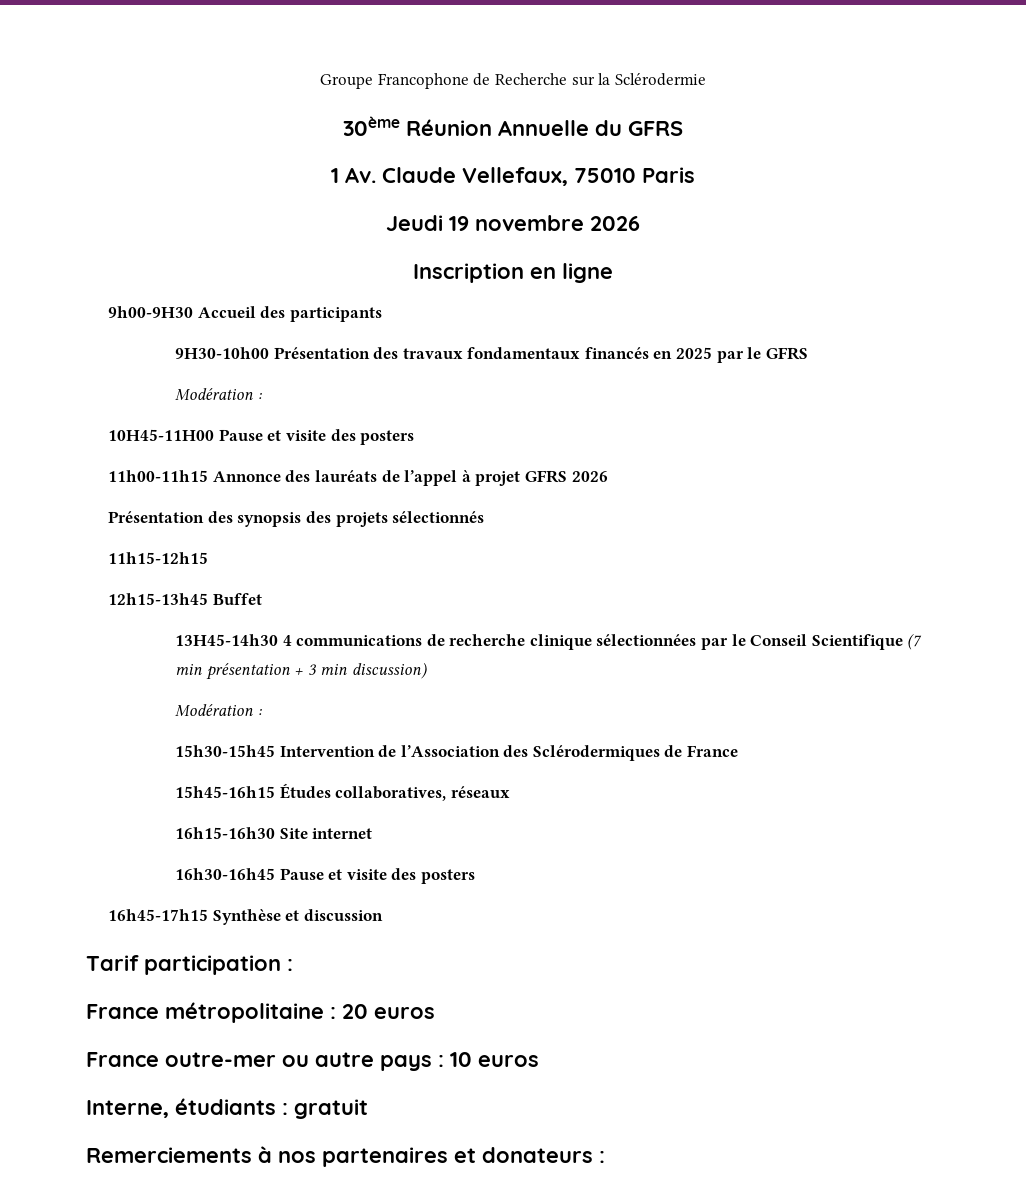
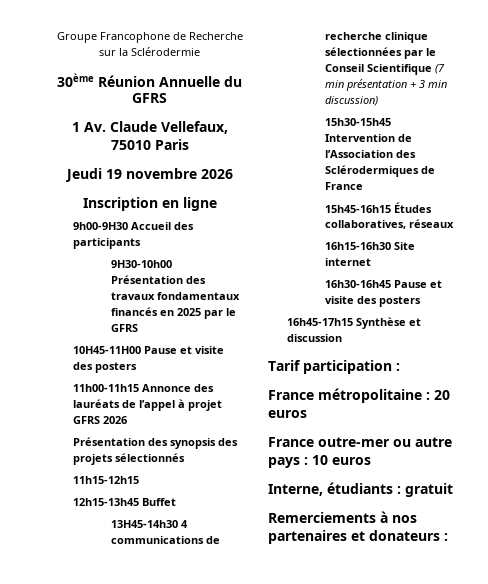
[174,388,262,401] // Modération : -> (139, 328) none
[174,704,262,717] // Modération : -> (379, 101) none

